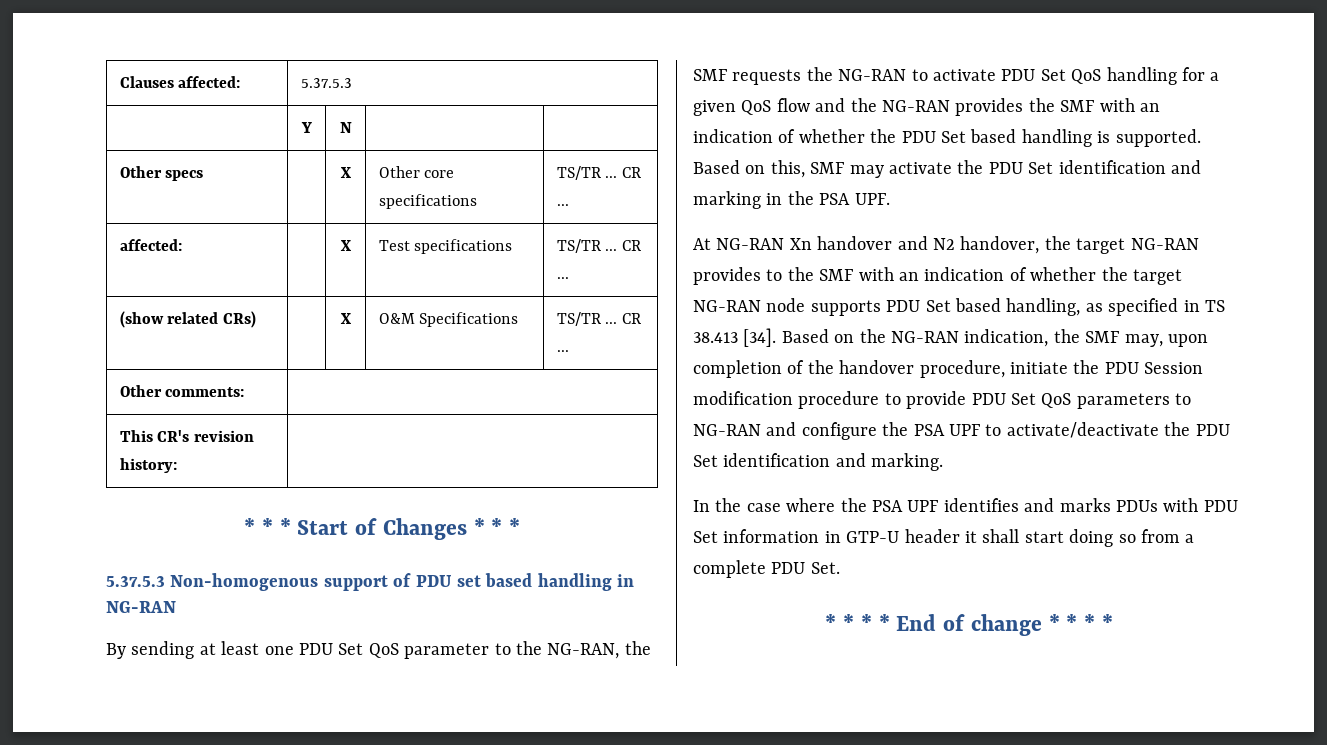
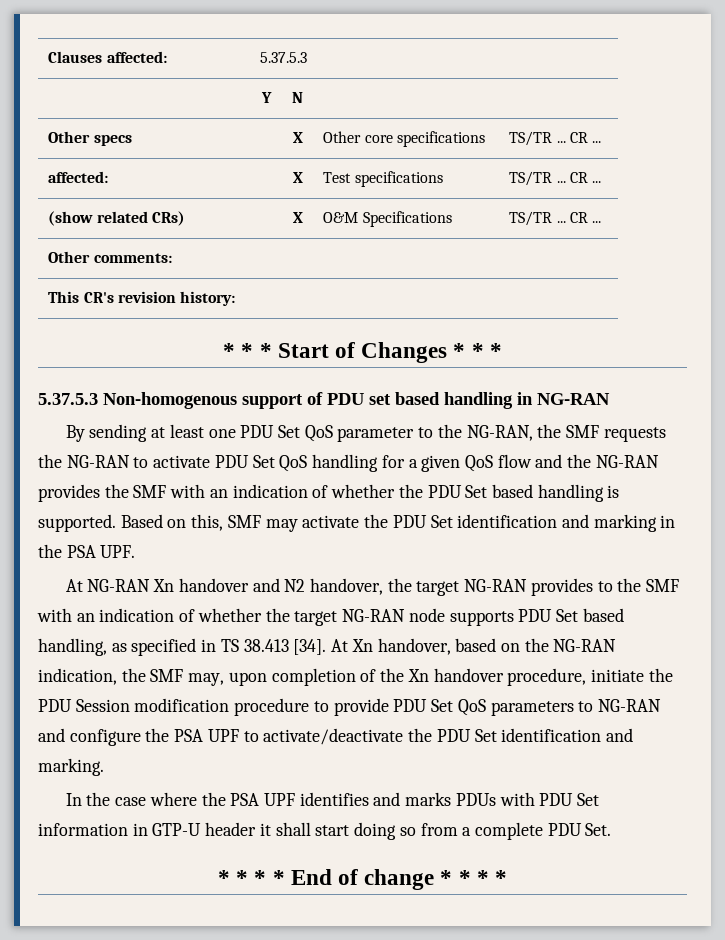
[781,329,829,343] Based -> [331,638,497,655] At Xn handover, based
(834, 367) none -> [407,669,429,682] Xn

